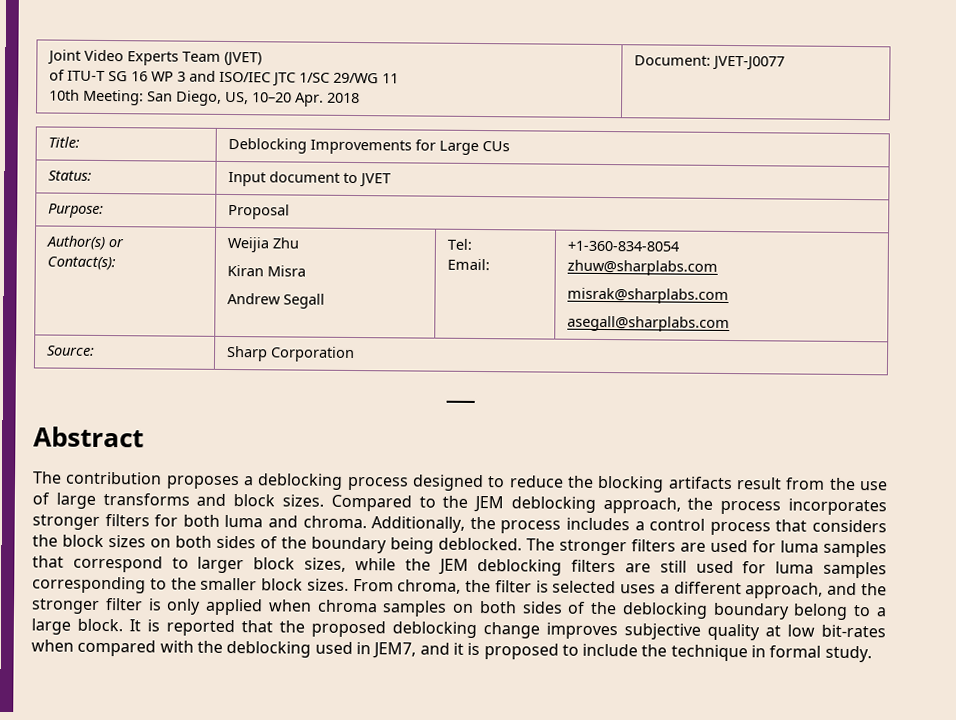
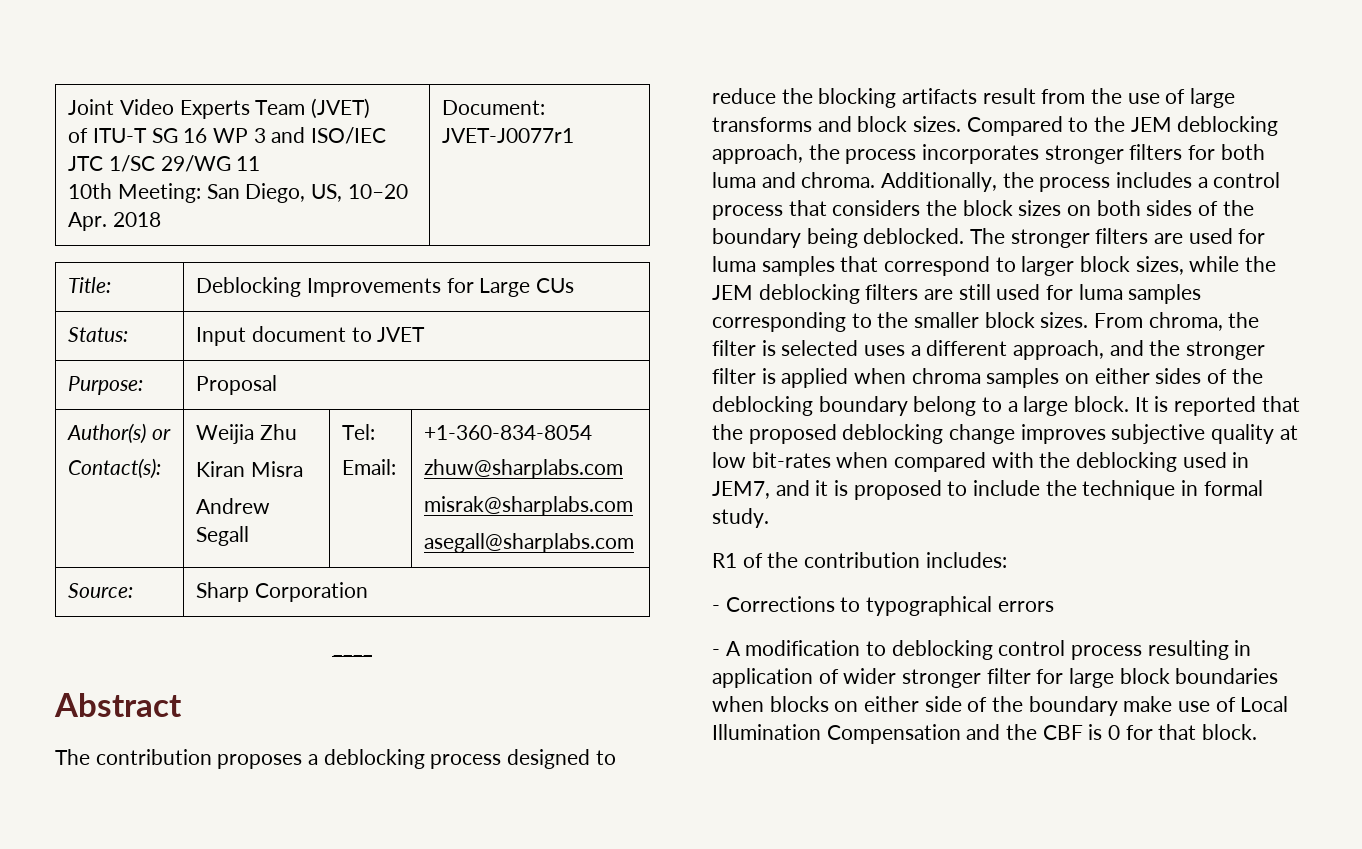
[711,55,785,71] JVET-J0077 -> [442,128,575,143] JVET-J0077r1
[166,598,202,615] only -> (776, 376) none
[478,601,517,614] both -> [1094,368,1150,384] either
(872, 654) none -> [712,552,1007,568] [712,596,1054,616] [712,640,1252,660] [712,668,1279,688] [712,696,1289,716] [712,724,1258,744] // R1 of the contribution includes: // - Corrections to typographical errors // - A modification to deblocking control process resulting in application of wider stronger filter for large block boundaries when blocks on either side of the boundary make use of Local Illumination Compensation and the CBF is 0 for that block.

